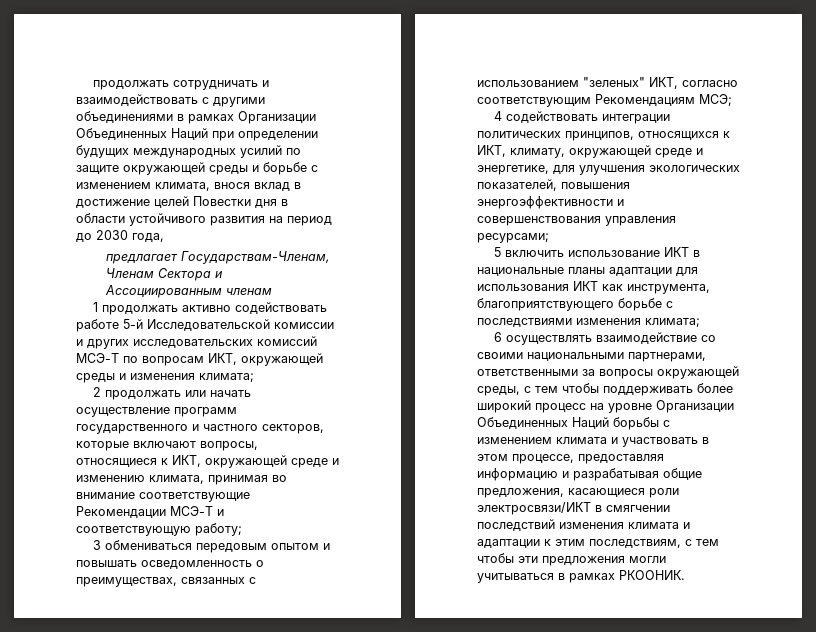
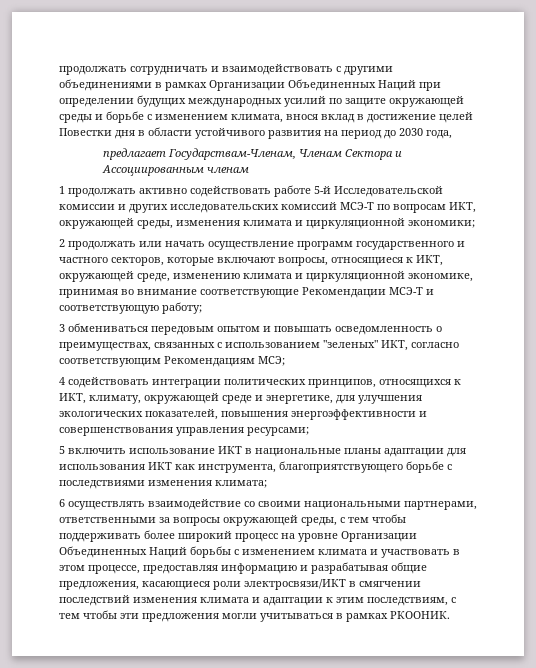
[76,373,254,383] среды и изменения климата; -> [137,218,475,229] среды, изменения климата и циркуляционной экономики;
[291,458,339,468] [76,475,204,484] среде и изменению климата, -> [137,271,473,282] среде, изменению климата и циркуляционной экономике,

